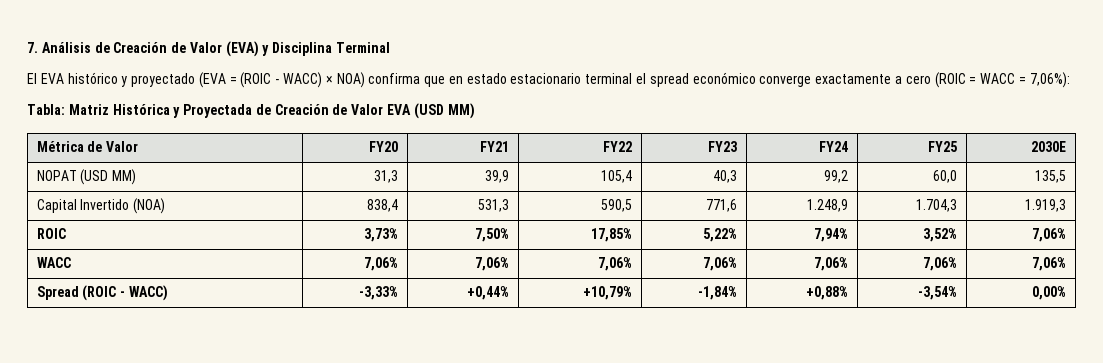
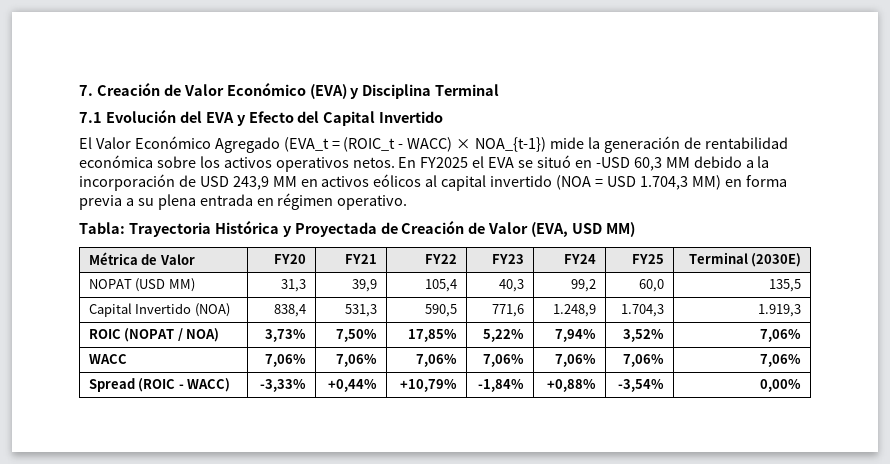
[41,42,222,53] Análisis de Creación de Valor -> [96,82,306,96] Creación de Valor Económico
[27,72,1070,88] El EVA histórico y proyectado (EVA = (ROIC - WACC) × NOA) confirma que en estado estacionario terminal el spread económico converge exactamente a cero (ROIC = WACC = 7,06%): -> [79,109,444,126] [79,136,788,153] [79,155,770,172] [79,174,787,191] [79,193,408,210] 7.1 Evolución del EVA y Efecto del Capital Invertido // El Valor Económico Agregado (EVA_t = (ROIC_t - WACC) × NOA_{t-1}) mide la generación de rentabilidad económica sobre los activos operativos netos. En FY2025 el EVA se situó en -USD 60,3 MM debido a la incorporación de USD 243,9 MM en activos eólicos al capital invertido (NOA = USD 1.704,3 MM) en forma previa a su plena entrada en régimen operativo.
[68,104,109,115] Matriz -> [128,222,211,237] Trayectoria
[387,103,444,119] EVA (USD -> [531,222,603,237] (EVA, USD
[1031,141,1067,152] 2030E -> [688,252,802,267] Terminal (2030E)
(66, 233) none -> [124,328,220,342] (NOPAT / NOA)

